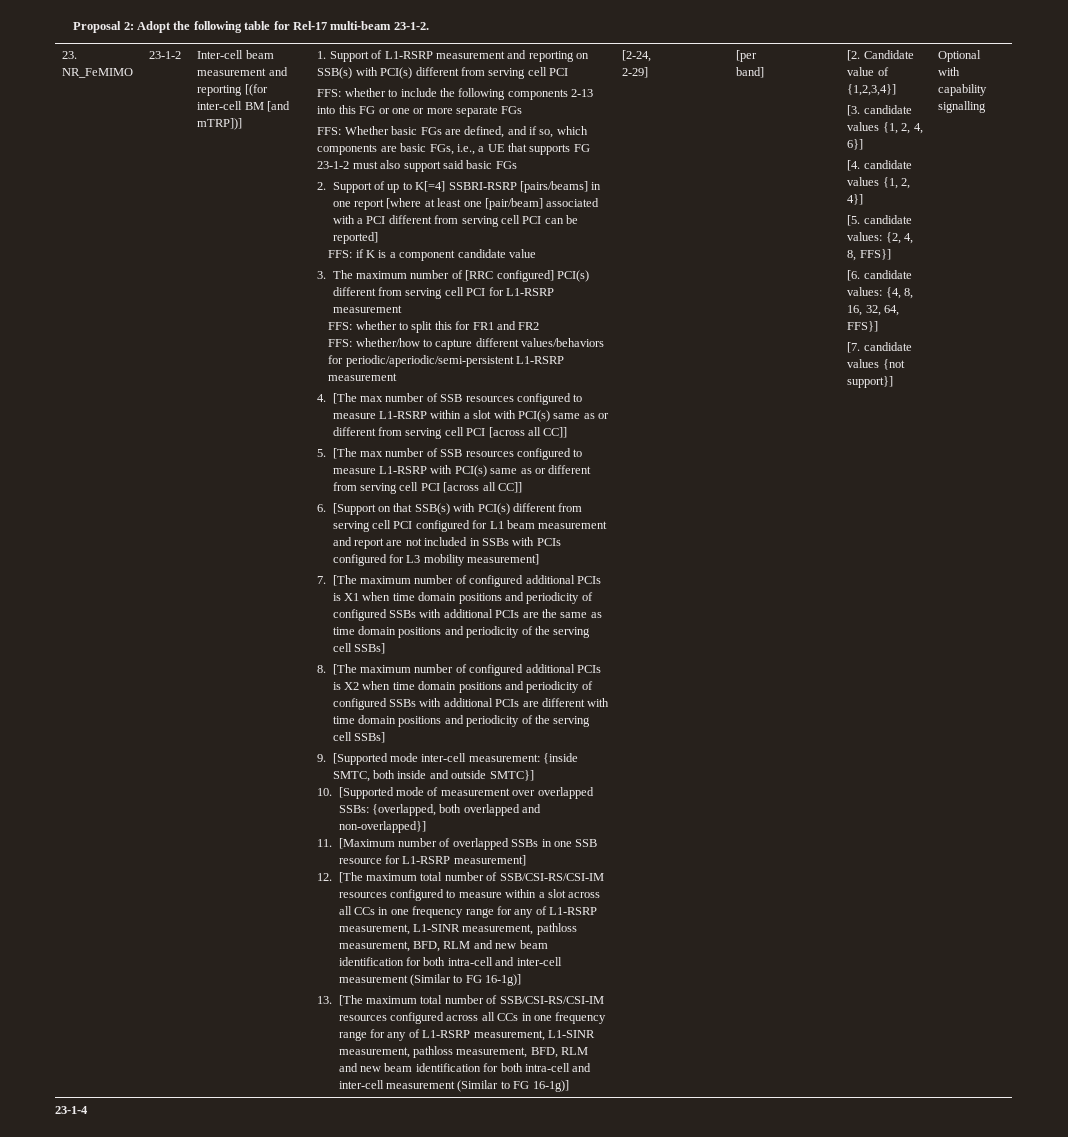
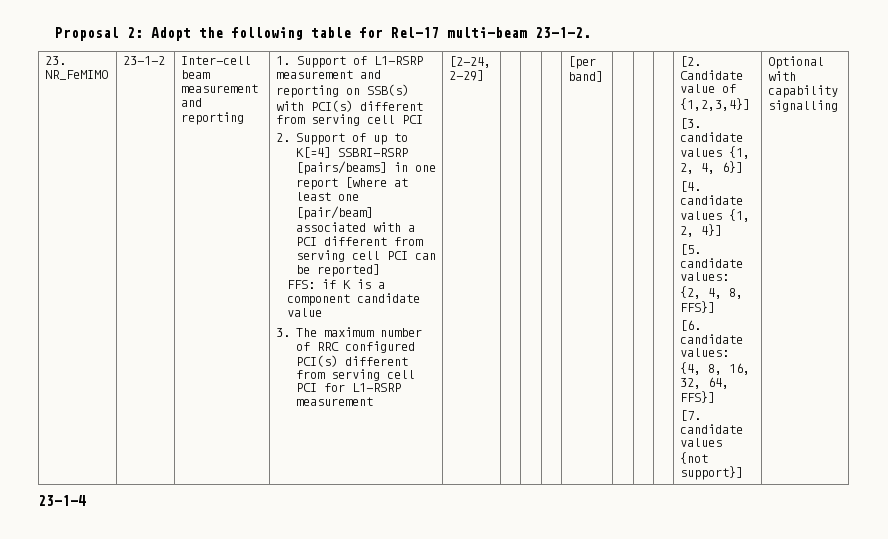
[244,84,268,96] [197,101,291,112] [197,118,243,130] [(for inter-cell BM [and mTRP])] -> (245, 118) none
[317,88,594,100] [317,105,523,117] [317,126,588,138] [317,143,590,155] [317,160,517,172] // FFS: whether to include the following components 2-13 into this FG or one or more separate FGs // FFS: Whether basic FGs are defined, and if so, which components are basic FGs, i.e., a UE that supports FG 23-1-2 must also support said basic FGs -> (424, 119) none
[465,270,554,282] [RRC configured] -> [316,341,415,353] RRC configured
[328,321,540,333] [328,338,605,350] [328,355,565,367] [328,373,398,381] [317,393,583,405] [332,410,610,422] [332,427,568,439] [317,448,583,460] [332,465,592,477] [332,482,522,494] [317,503,583,515] [332,520,608,532] [332,537,561,549] [332,554,540,566] [317,575,601,587] [332,592,593,604] [332,609,602,621] [332,626,591,638] [332,643,386,654] [317,664,601,676] [332,681,593,693] [332,698,610,710] [332,715,591,727] [332,732,386,743] [317,753,579,765] [332,770,534,782] [317,787,594,799] [338,804,542,816] [338,821,426,833] [317,838,598,850] [338,855,526,866] [317,872,604,883] [338,889,601,901] [338,906,598,918] [338,923,577,935] [338,940,548,952] [338,957,562,966] [338,974,522,986] [317,995,604,1006] [338,1012,607,1024] [338,1029,595,1041] [338,1046,589,1058] [338,1063,592,1072] [338,1080,569,1092] // FFS: whether to split this for FR1 and FR2 // FFS: whether/how to capture different values/behaviors for periodic/aperiodic/semi-persistent L1-RSRP measurement // 4. [The max number of SSB resources configured to measure L1-RSRP within a slot with PCI(s) same as or different from serving cell PCI [across all CC]] // 5. [The max number of SSB resources configured to measure L1-RSRP with PCI(s) same as or different from serving cell PCI [across all CC]] // 6. [Support on that SSB(s) with PCI(s) different from serving cell PCI configured for L1 beam measurement and report are not included in SSBs with PCIs configured for L3 mobility measurement] // 7. [The maximum number of configured additional PCIs is X1 when time domain positions and periodicity of configured SSBs with additional PCIs are the same as time domain positions and periodicity of the serving cell SSBs] // 8. [The maximum number of configured additional PCIs is X2 when time domain positions and periodicity of configured SSBs with additional PCIs are different with time domain positions and periodicity of the serving cell SSBs] // 9. [Supported mode inter-cell measurement: {inside SMTC, both inside and outside SMTC}] // 10. [Supported mode of measurement over overlapped SSBs: {overlapped, both overlapped and non-overlapped}] // 11. [Maximum number of overlapped SSBs in one SSB resource for L1-RSRP measurement] // 12. [The maximum total number of SSB/CSI-RS/CSI-IM resources configured to measure within a slot across all CCs in one frequency range for any of L1-RSRP measurement, L1-SINR measurement, pathloss measurement, BFD, RLM and new beam identification for both intra-cell and inter-cell measurement (Similar to FG 16-1g)] // 13. [The maximum total number of SSB/CSI-RS/CSI-IM resources configured across all CCs in one frequency range for any of L1-RSRP measurement, L1-SINR measurement, pathloss measurement, BFD, RLM and new beam identification for both intra-cell and inter-cell measurement (Similar to FG 16-1g)] -> (373, 401) none

